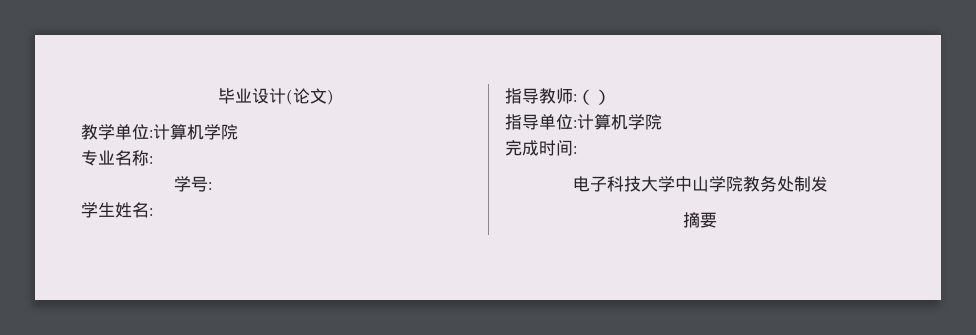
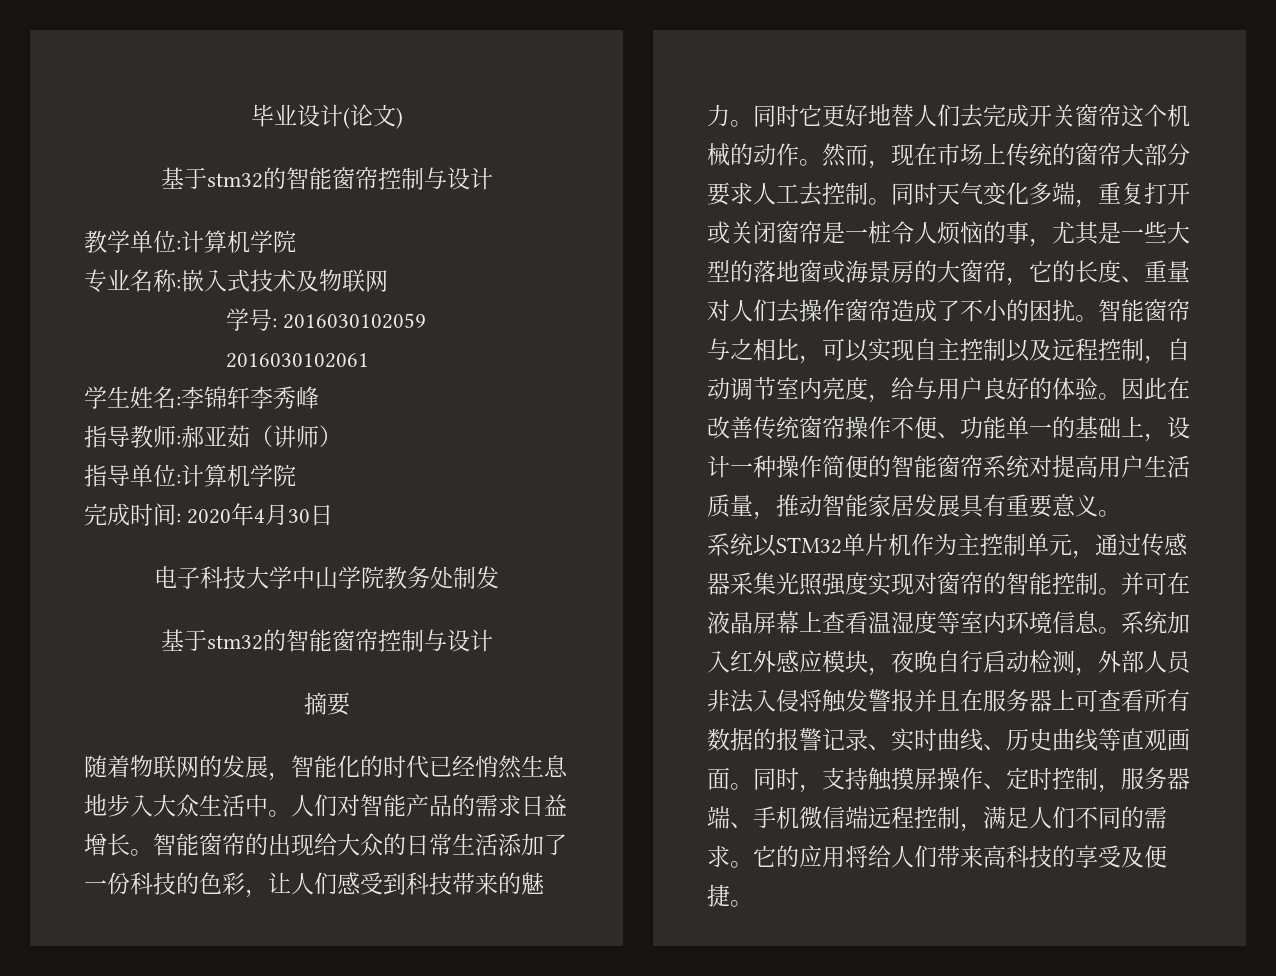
(334, 97) none -> [160,167,493,190] // 基于stm32的智能窗帘控制与设计
(153, 160) none -> [181,269,388,292] 嵌入式技术及物联网
(213, 186) none -> [283,313,427,329] [226,353,370,368] 2016030102059 2016030102061
(153, 212) none -> [181,386,319,409] 李锦轩李秀峰
[577,89,594,105] （ -> [181,425,319,448] 郝亚茹（讲师
(577, 150) none -> [187,503,334,526] 2020年4月30日
[683,212,717,228] 摘要 -> [160,629,493,652] [303,692,350,716] [84,755,568,781] [84,794,567,817] [84,833,567,856] [84,872,544,898] [707,104,1190,128] [707,143,1190,169] [707,182,1190,208] [707,221,1190,247] [707,260,1190,286] [707,299,1190,323] [707,338,1190,364] [707,377,1190,403] [707,416,1190,442] [707,455,1190,478] [707,494,1121,520] [707,533,1188,559] [707,572,1190,596] [707,611,1190,634] [707,650,1192,676] [707,689,1190,713] [707,728,1190,752] [707,767,1190,793] [707,806,1167,832] [707,845,1167,868] [707,884,753,907] 基于stm32的智能窗帘控制与设计 // 摘要 // 随着物联网的发展，智能化的时代已经悄然生息地步入大众生活中。人们对智能产品的需求日益增长。智能窗帘的出现给大众的日常生活添加了一份科技的色彩，让人们感受到科技带来的魅力。同时它更好地替人们去完成开关窗帘这个机械的动作。然而，现在市场上传统的窗帘大部分要求人工去控制。同时天气变化多端，重复打开或关闭窗帘是一桩令人烦恼的事，尤其是一些大型的落地窗或海景房的大窗帘，它的长度、重量对人们去操作窗帘造成了不小的困扰。智能窗帘与之相比，可以实现自主控制以及远程控制，自动调节室内亮度，给与用户良好的体验。因此在改善传统窗帘操作不便、功能单一的基础上，设计一种操作简便的智能窗帘系统对提高用户生活质量，推动智能家居发展具有重要意义。 // 系统以STM32单片机作为主控制单元，通过传感器采集光照强度实现对窗帘的智能控制。并可在液晶屏幕上查看温湿度等室内环境信息。系统加入红外感应模块，夜晚自行启动检测，外部人员非法入侵将触发警报并且在服务器上可查看所有数据的报警记录、实时曲线、历史曲线等直观画面。同时，支持触摸屏操作、定时控制，服务器端、手机微信端远程控制，满足人们不同的需求。它的应用将给人们带来高科技的享受及便捷。

